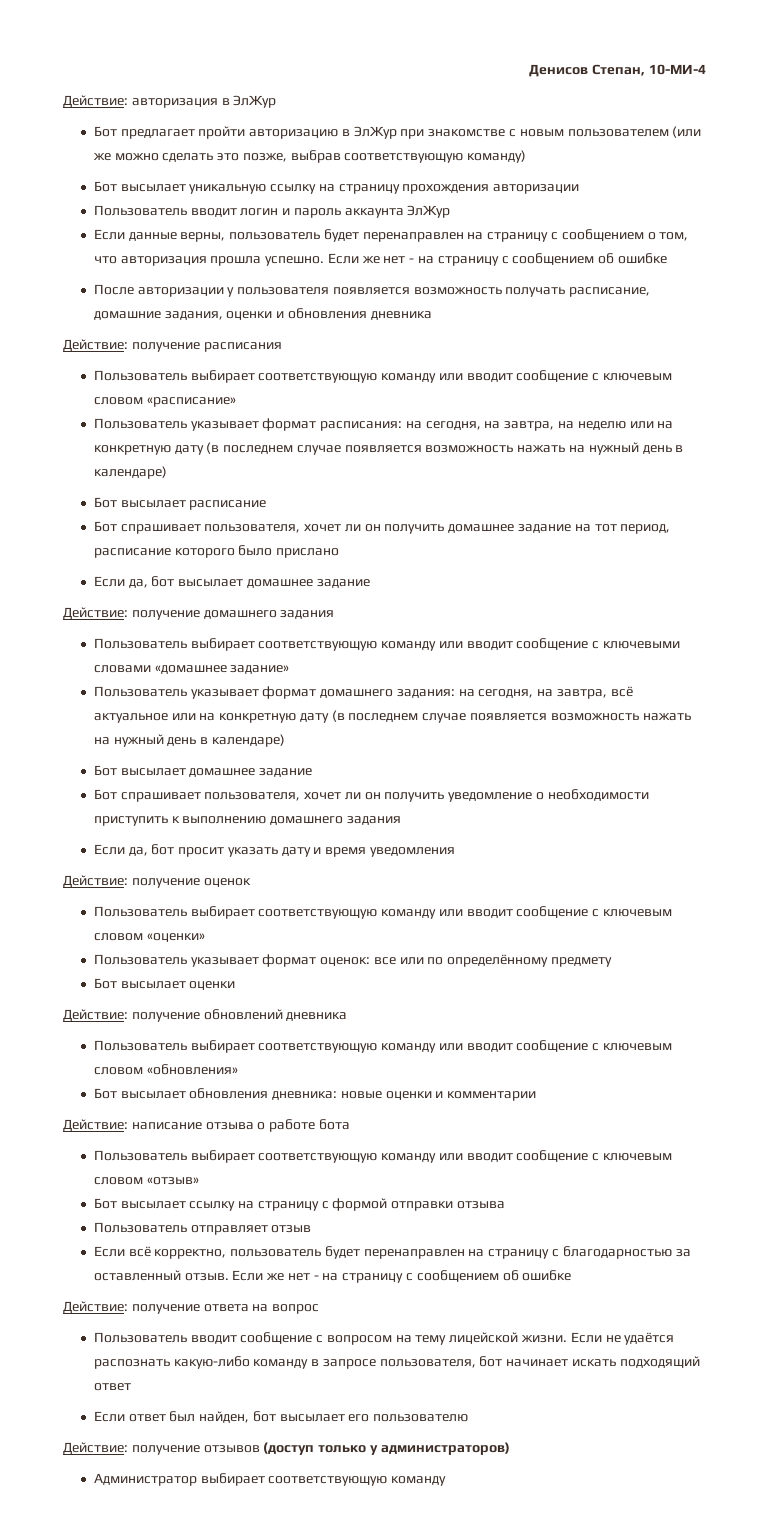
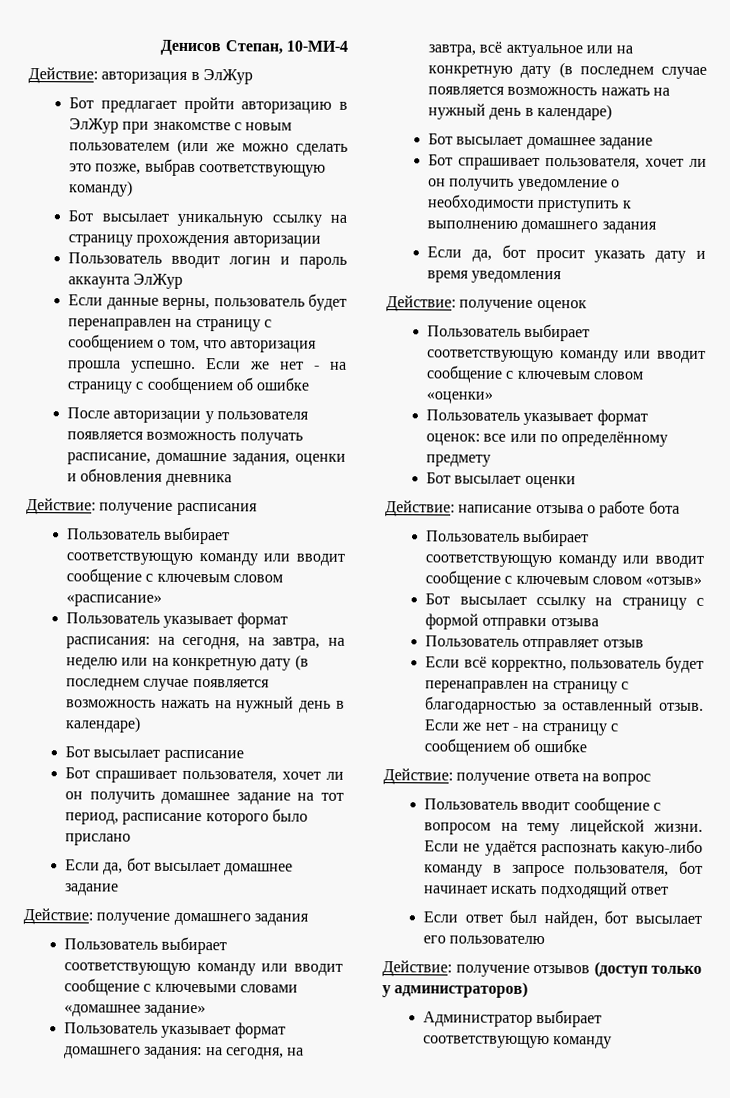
[63,1009,348,1022] [93,1040,673,1053] [93,1064,238,1075] [93,1088,537,1101] // Действие: получение обновлений дневника // Пользователь выбирает соответствующую команду или вводит сообщение с ключевым словом «обновления» // Бот высылает обновления дневника: новые оценки и комментарии -> (576, 482) none

